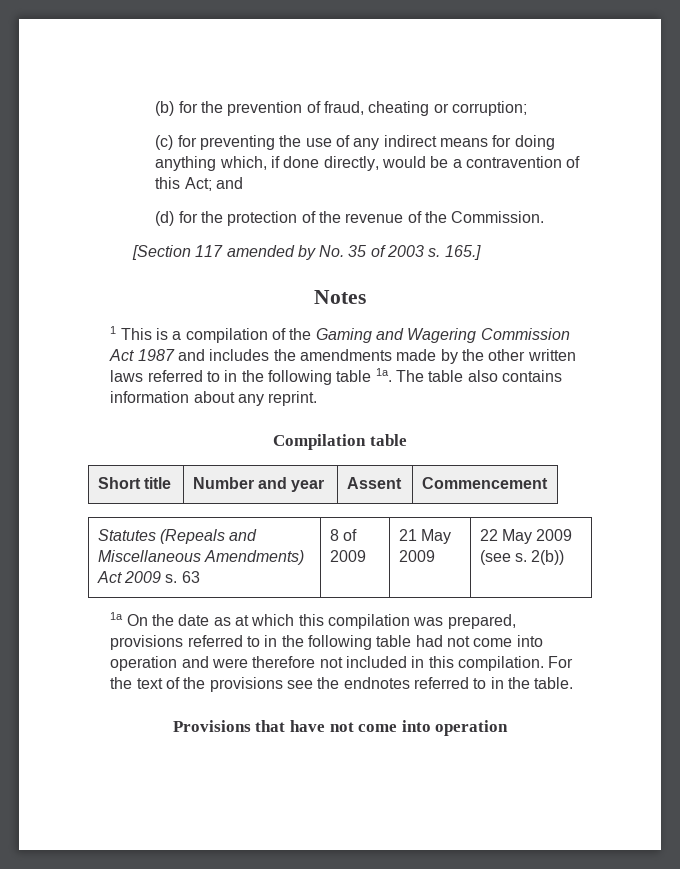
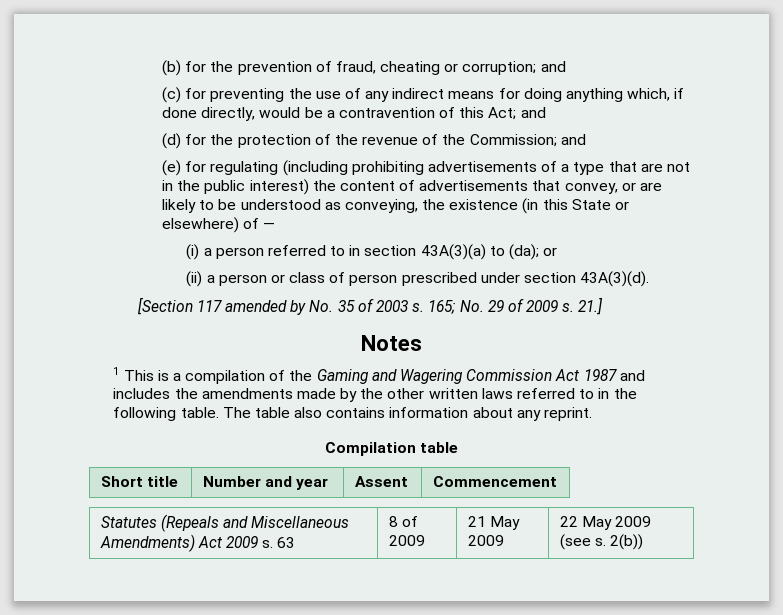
(527, 108) none -> [540,61,566,72] and
[451,211,545,223] Commission. -> [469,134,586,147] [161,160,691,176] [161,179,663,195] [161,198,630,214] [161,217,276,233] [186,244,558,260] [186,271,650,287] Commission; and // (e) for regulating (including prohibiting advertisements of a type that are not in the public interest) the content of advertisements that convey, or are likely to be understood as conveying, the existence (in this State or elsewhere) of — // (i) a person referred to in section 43A(3)(a) to (da); or // (ii) a person or class of person prescribed under section 43A(3)(d).
[444,245,481,260] 165.] -> [428,297,604,315] 165; No. 29 of 2009 s. 21.]
[336,368,392,382] table 1a. -> [180,407,219,418] table.
[110,612,516,629] [110,635,543,650] [110,656,574,671] [110,677,574,692] [172,720,509,736] // 1a On the date as at which this compilation was prepared, provisions referred to in the following table had not come into operation and were therefore not included in this compilation. For the text of the provisions see the endnotes referred to in the table. // Provisions that have not come into operation -> (644, 542) none

